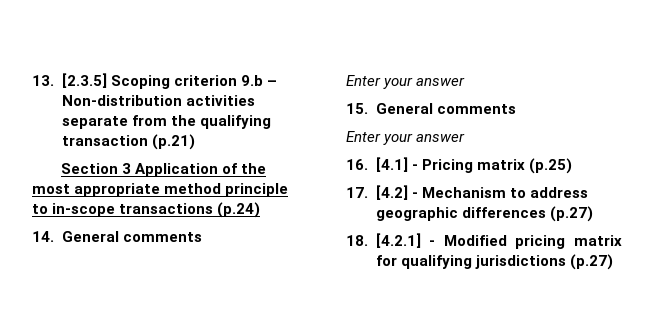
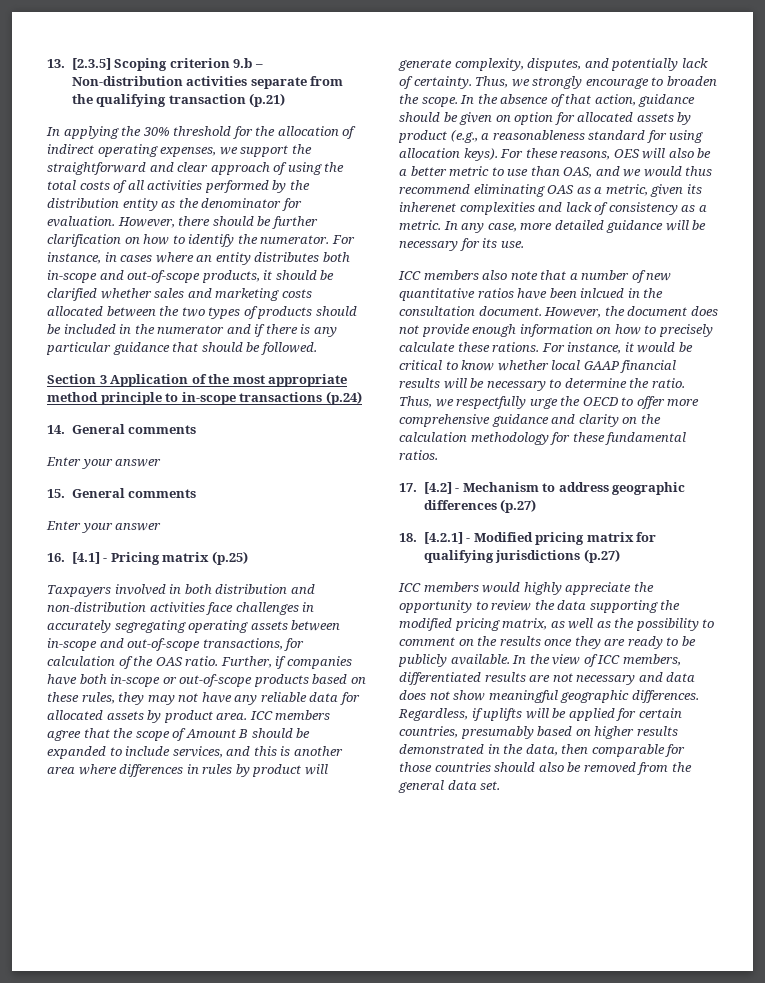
(195, 142) none -> [46,126,357,139] [47,144,312,157] [47,162,345,175] [47,180,310,193] [47,198,302,211] [47,216,318,229] [47,234,355,247] [47,252,350,265] [47,270,335,283] [47,288,312,301] [47,306,357,319] [47,324,337,337] [46,342,317,355] // In applying the 30% threshold for the allocation of indirect operating expenses, we support the straightforward and clear approach of using the total costs of all activities performed by the distribution entity as the denominator for evaluation. However, there should be further clarification on how to identify the numerator. For instance, in cases where an entity distributes both in-scope and out-of-scope products, it should be clarified whether sales and marketing costs allocated between the two types of products should be included in the numerator and if there is any particular guidance that should be followed.
(572, 166) none -> [47,584,315,597] [47,602,315,615] [47,620,341,633] [47,638,305,651] [47,656,352,669] [47,674,366,687] [47,692,360,705] [47,710,331,723] [47,728,311,741] [47,746,343,759] [47,764,328,777] [398,58,708,71] [399,76,717,89] [399,94,696,107] [399,112,692,125] [398,130,704,143] [399,148,712,161] [399,166,713,178] [399,184,702,197] [399,202,707,215] [399,220,707,233] [399,238,524,251] [398,270,672,283] [399,288,664,301] [399,306,718,318] [399,324,713,337] [399,342,693,354] [399,360,677,373] [399,378,685,391] [399,396,700,409] [399,414,661,427] [399,432,687,445] [399,450,438,460] // Taxpayers involved in both distribution and non-distribution activities face challenges in accurately segregating operating assets between in-scope and out-of-scope transactions, for calculation of the OAS ratio. Further, if companies have both in-scope or out-of-scope products based on these rules, they may not have any reliable data for allocated assets by product area. ICC members agree that the scope of Amount B should be expanded to include services, and this is another area where differences in rules by product will generate complexity, disputes, and potentially lack of certainty. Thus, we strongly encourage to broaden the scope. In the absence of that action, guidance should be given on option for allocated assets by product (e.g., a reasonableness standard for using allocation keys). For these reasons, OES will also be a better metric to use than OAS, and we would thus recommend eliminating OAS as a metric, given its inherenet complexities and lack of consistency as a metric. In any case, more detailed guidance will be necessary for its use. // ICC members also note that a number of new quantitative ratios have been inlcued in the consultation document. However, the document does not provide enough information on how to precisely calculate these rations. For instance, it would be critical to know whether local GAAP financial results will be necessary to determine the ratio. Thus, we respectfully urge the OECD to offer more comprehensive guidance and clarity on the calculation methodology for these fundamental ratios.
(613, 262) none -> [398,582,654,595] [399,600,681,613] [399,618,715,631] [399,636,696,649] [398,654,681,667] [399,672,696,685] [399,690,699,703] [398,708,682,721] [399,726,678,739] [399,744,686,757] [399,762,692,775] [398,780,501,793] // ICC members would highly appreciate the opportunity to review the data supporting the modified pricing matrix, as well as the possibility to comment on the results once they are ready to be publicly available. In the view of ICC members, differentiated results are not necessary and data does not show meaningful geographic differences. Regardless, if uplifts will be applied for certain countries, presumably based on higher results demonstrated in the data, then comparable for those countries should also be removed from the general data set.

